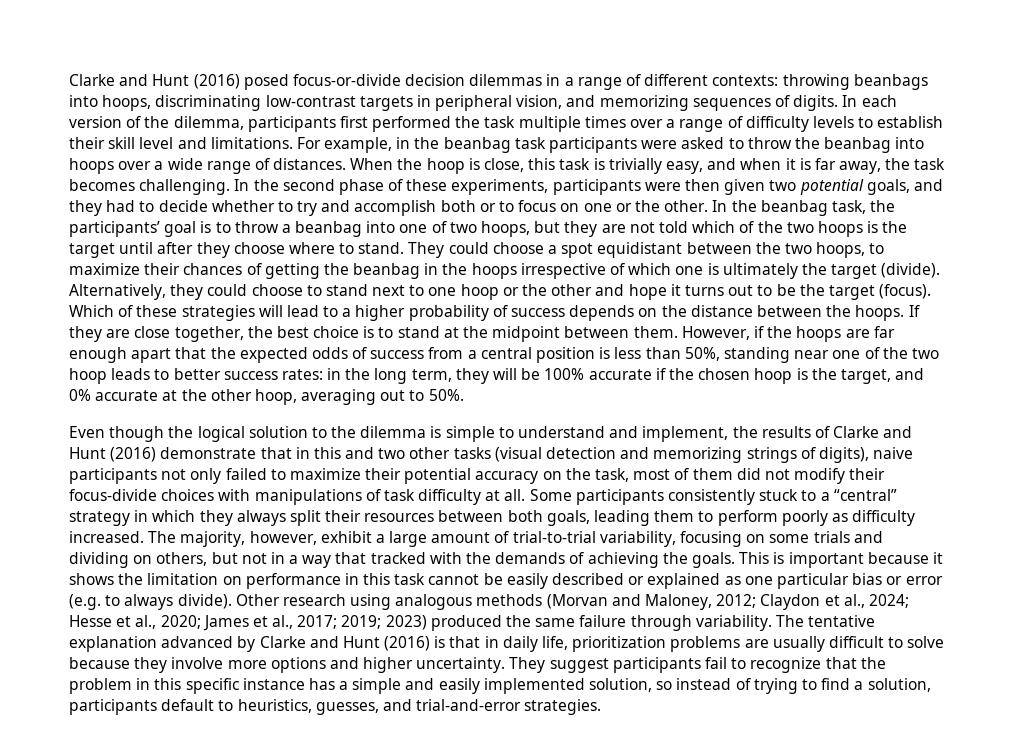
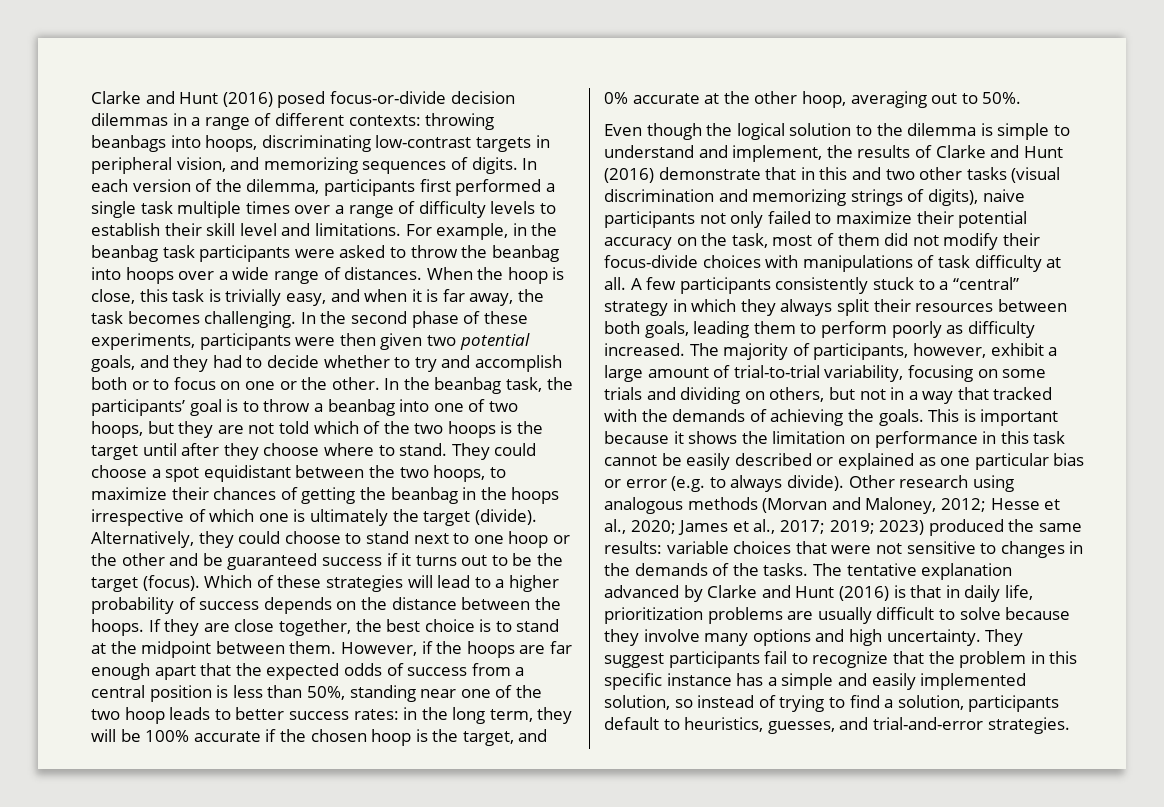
[455,116,481,128] the -> [545,183,555,192] [91,201,136,218] a single
[628,284,667,300] hope -> [202,553,398,570] be guaranteed success if
[546,447,617,459] detection -> [604,189,714,202] discrimination
[529,489,572,501] Some -> [630,277,677,290] A few
[180,531,246,547] majority, -> [723,343,909,360] majority of participants,
[760,594,909,610] Claydon et al., 2024; -> (986, 505) none
[579,615,772,631] failure through variability. -> [604,541,1084,558] [604,563,809,576] results: variable choices that were not sensitive to changes in the demands of the tasks.
[227,660,267,669] more -> [704,633,749,646] many
[363,657,414,673] higher -> [848,629,882,646] high

